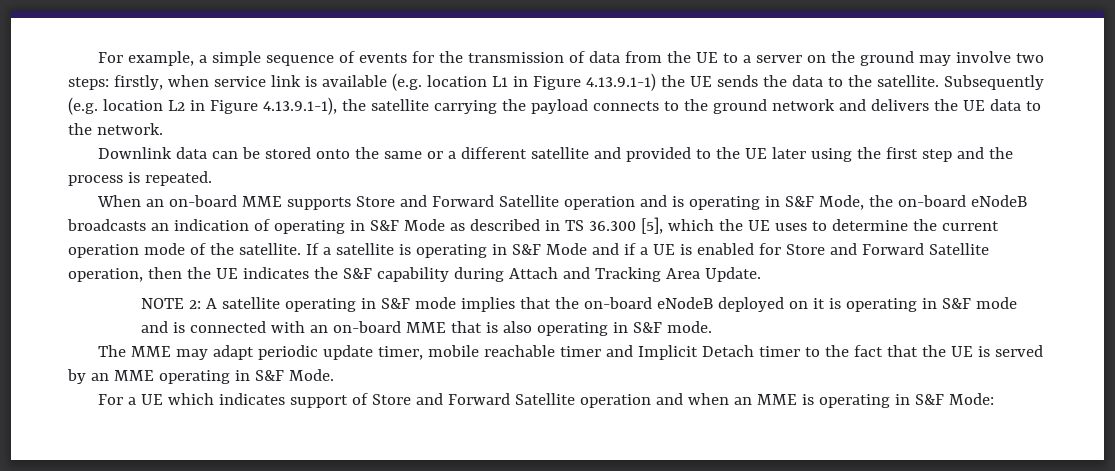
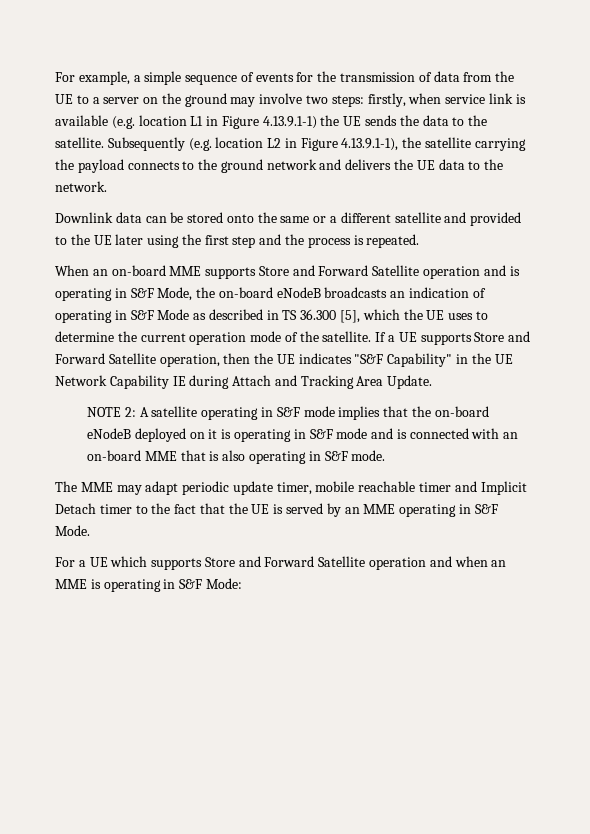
[335,243,781,258] satellite is operating in S&F Mode and if a UE is enabled for -> [398,332,472,345] UE supports
[313,267,449,282] the S&F capability -> [354,353,513,367] [55,375,186,389] "S&F Capability" in the UE Network Capability IE
[218,393,368,408] indicates support of -> [151,558,203,570] supports

